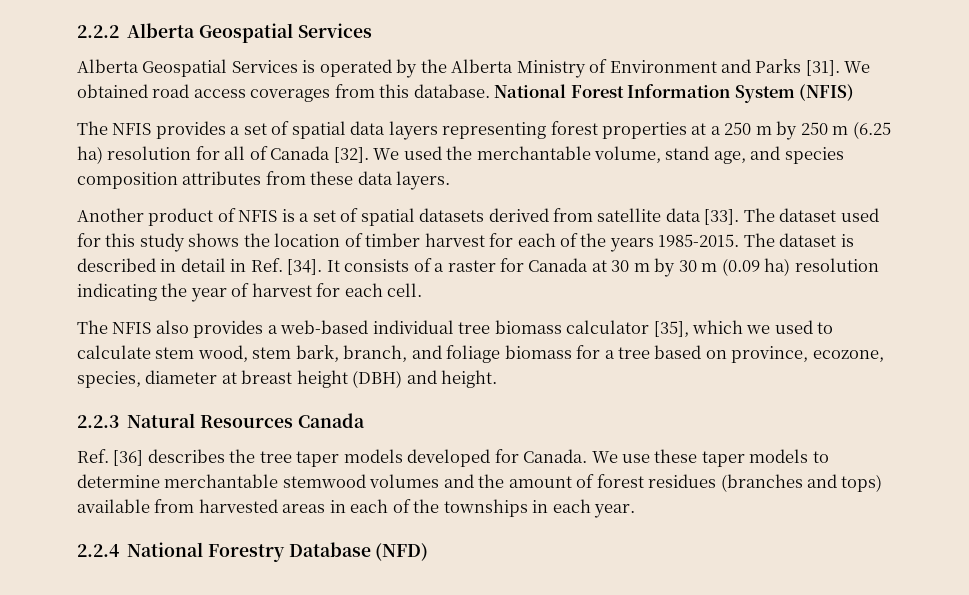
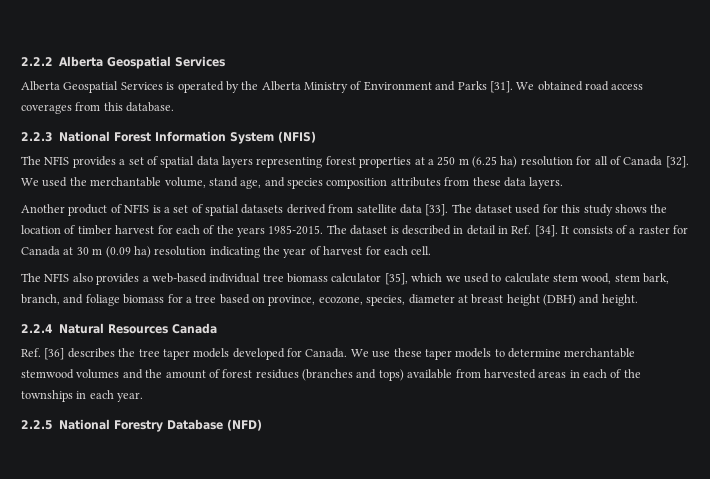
(490, 91) none -> [21,132,53,142] // 2.2.3
[776,121,849,140] by 250 m -> (469, 161) none
[654,258,718,277] by 30 m -> (103, 251) none
[77,415,119,428] 2.2.3 -> [21,324,53,333] 2.2.4
[77,544,119,557] 2.2.4 -> [21,420,53,430] 2.2.5

